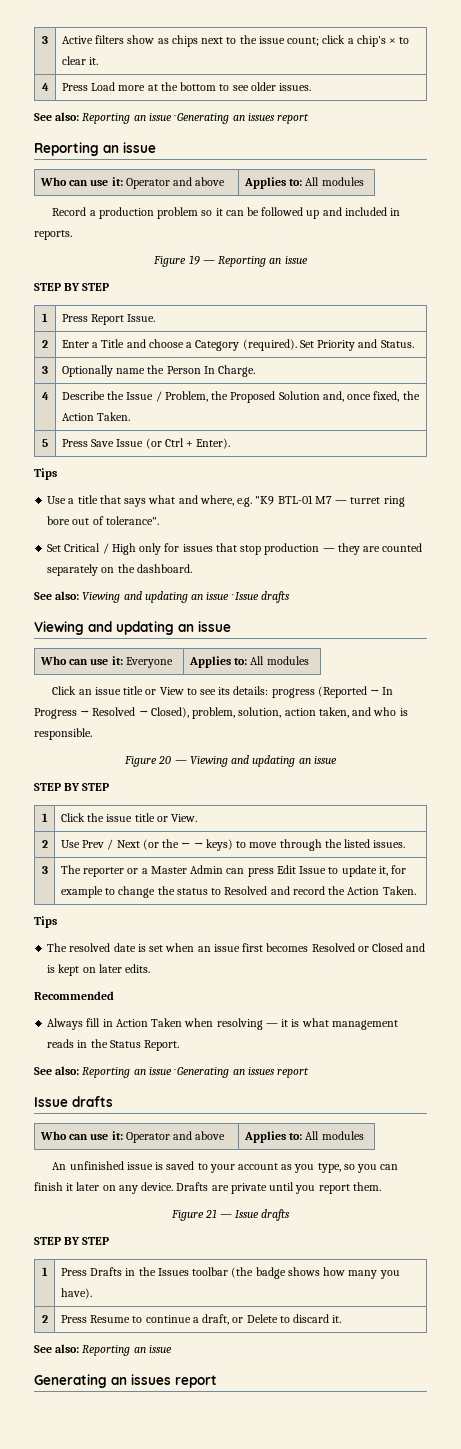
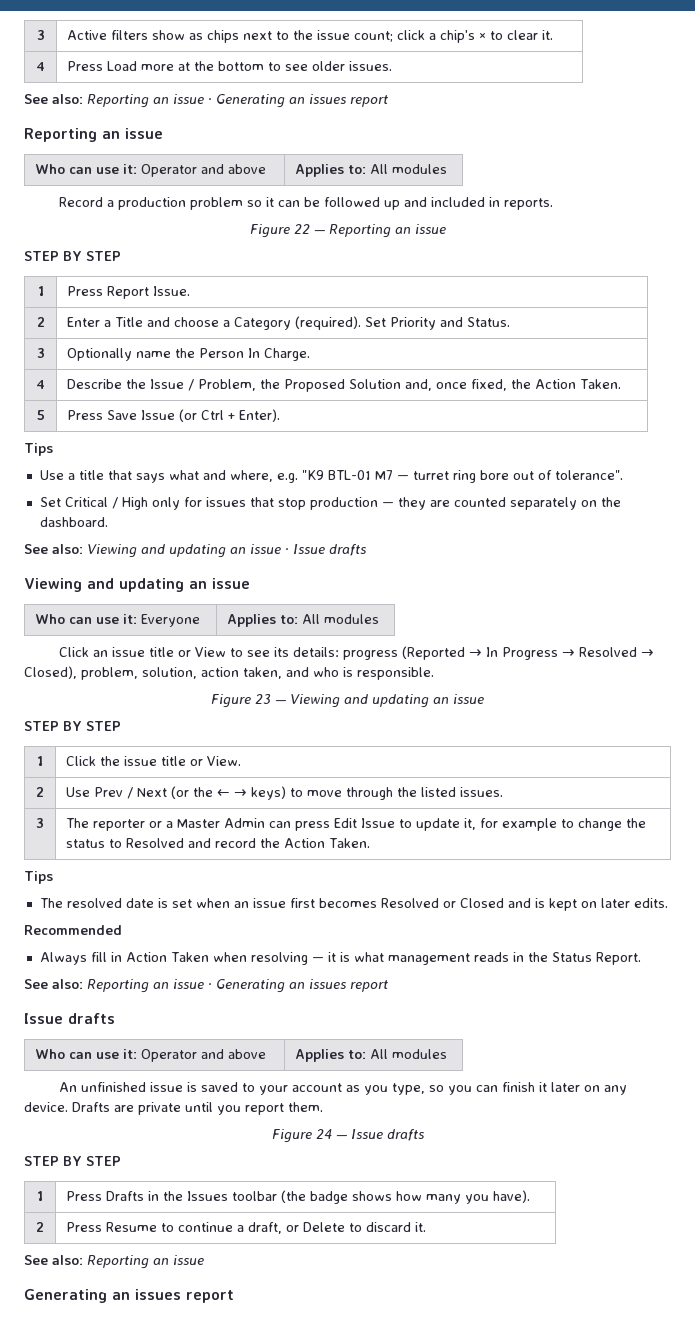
[188,255,200,265] 19 -> [293,224,310,234] 22
[158,756,172,764] 20 -> [255,694,271,704] 23
[204,1209,217,1218] 21 -> [315,1129,332,1139] 24

